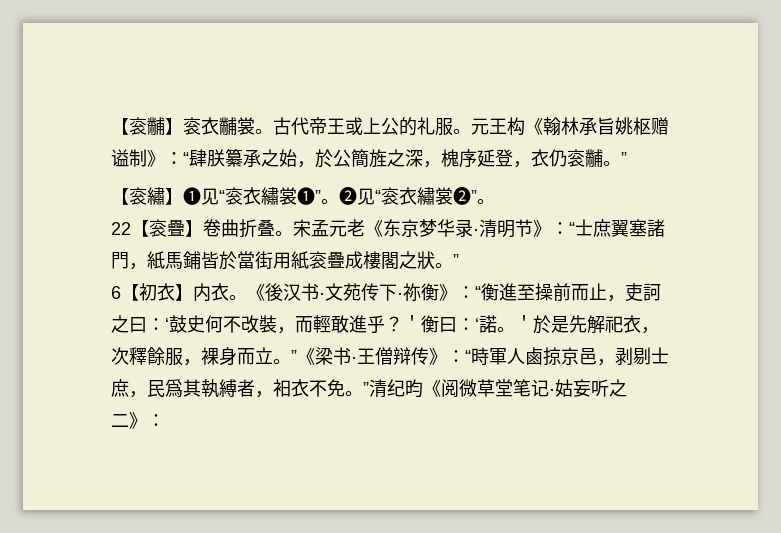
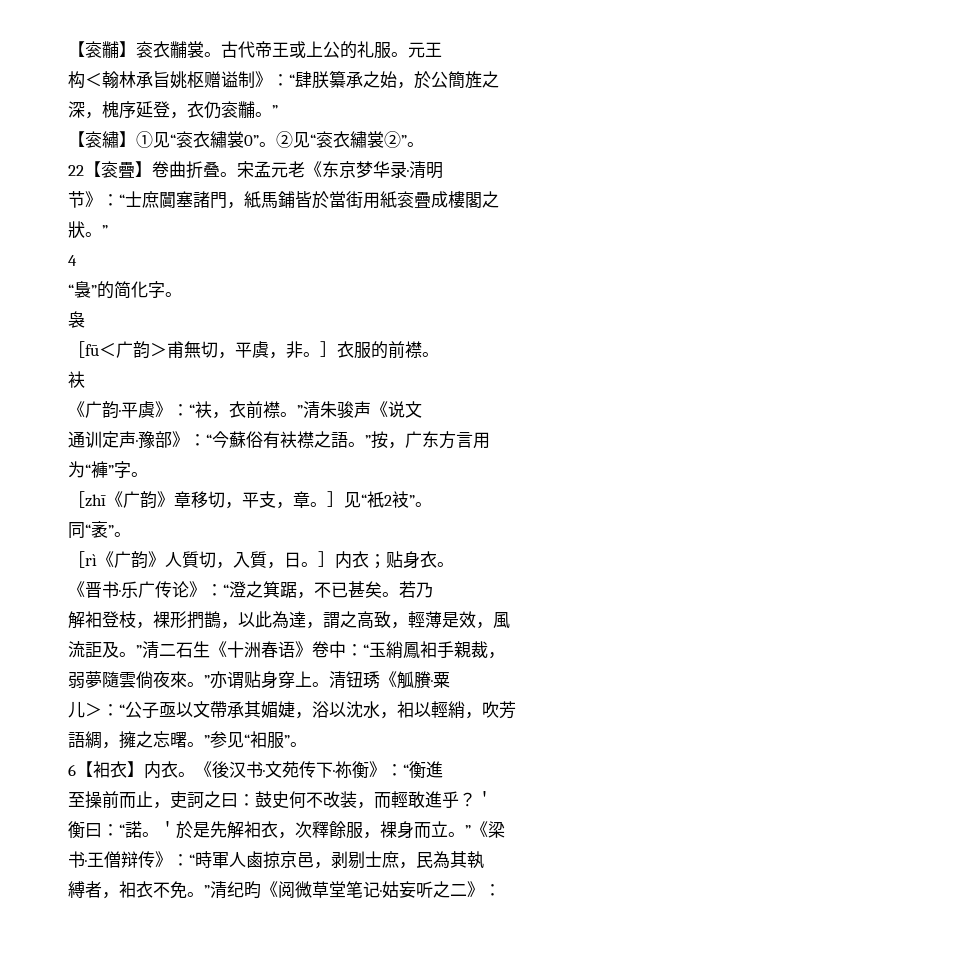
[507,117,543,136] 构《 -> [68,71,102,89] // 构＜
(405, 158) none -> (499, 79) //
[183,187,477,205] ❶见“衮衣繡裳❶”。❷见“衮衣繡裳❷” -> [136,131,407,148] ①见“衮衣繡裳0”。②见“衮衣繡裳②”
(515, 229) none -> (443, 170) //
[611,220,629,237] 翼 -> [159,192,176,208] 闐
(417, 260) none -> (499, 199) //
(459, 260) none -> [68,255,77,266] [68,281,182,299] [68,311,85,328] [68,341,439,359] [68,371,85,388] [68,401,422,419] [68,431,490,449] [68,461,148,478] [68,491,432,509] [68,521,131,539] [68,551,454,569] [68,581,433,599] [68,611,510,629] [68,641,505,659] [68,671,450,689] [68,701,516,719] [68,731,307,749] // 4 // “裊”的简化字。 // 袅 // ［fū＜广韵＞甫無切，平虞，非。］衣服的前襟。 // 衭 // 《广韵·平虞》：“衭，衣前襟。”清朱骏声《说文 // 通训定声·豫部》：“今蘇俗有衭襟之語。”按，广东方言用 // 为“褲”字。 // ［zhī《广韵》章移切，平支，章。］见“衹2衼”。 // 同“袤”。 // ［rì《广韵》人質切，入質，日。］内衣；贴身衣。 // 《晋书·乐广传论》：“澄之箕踞，不已甚矣。若乃 // 解衵登枝，裸形捫鵲，以此為達，謂之高致，輕薄是效，風 // 流詎及。”清二石生《十洲春语》卷中：“玉綃鳳衵手親裁， // 弱夢隨雲倘夜來。”亦谓贴身穿上。清钮琇《觚賸·粟 // 儿＞：“公子亟以文帶承其媚婕，浴以沈水，衵以輕綃，吹芳 // 語綢，擁之忘曙。”参见“衵服”。
[139,283,157,301] 初 -> [93,761,110,778] 衵
(517, 292) none -> (443, 769) //
[165,318,169,331] ‘ -> (255, 800) none
[259,315,277,333] 裝 -> [340,791,357,808] 装
[421,315,479,333] 衡曰：‘ -> [68,821,125,839] // 衡曰：“
[605,316,623,333] 祀 -> [244,821,261,838] 衵
(333, 356) none -> (505, 829) //
[165,379,183,398] 爲 -> [433,851,450,869] 為
(219, 388) none -> (484, 860) //

